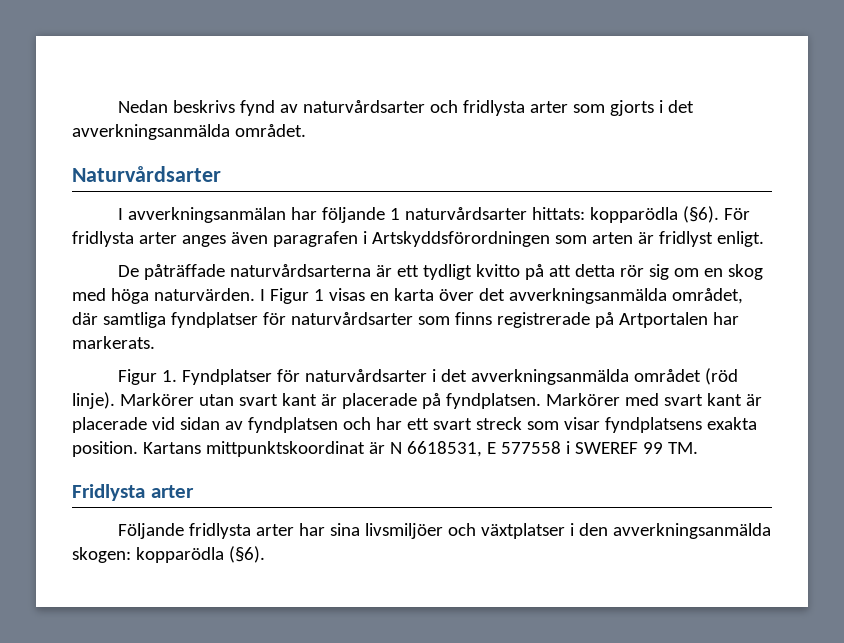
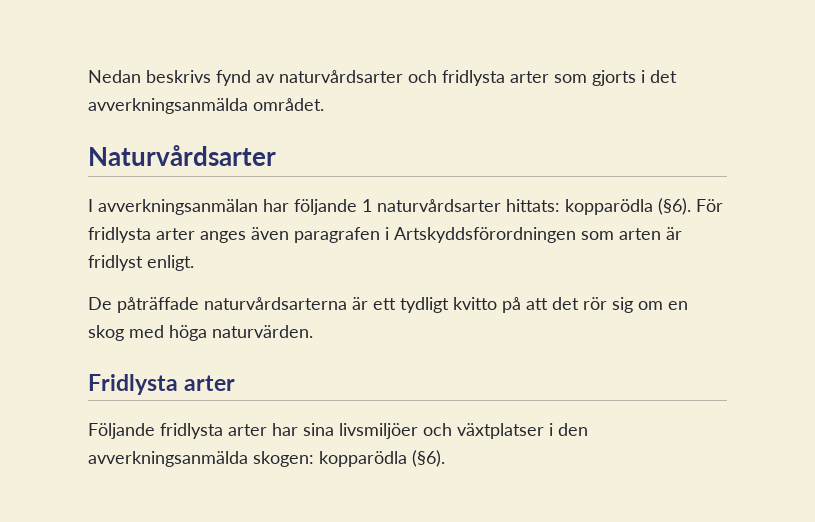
[575,264,616,277] detta -> [552,297,579,310] det
[259,288,743,304] [72,312,739,328] [72,336,155,349] [118,368,739,385] [72,392,762,409] [72,417,757,433] [72,441,698,457] I Figur 1 visas en karta över det avverkningsanmälda området, där samtliga fyndplatser för naturvårdsarter som finns registrerade på Artportalen har markerats. // Figur 1. Fyndplatser för naturvårdsarter i det avverkningsanmälda området (röd linje). Markörer utan svart kant är placerade på fyndplatsen. Markörer med svart kant är placerade vid sidan av fyndplatsen och har ett svart streck som visar fyndplatsens exakta position. Kartans mittpunktskoordinat är N 6618531, E 577558 i SWEREF 99 TM. -> (313, 331) none

